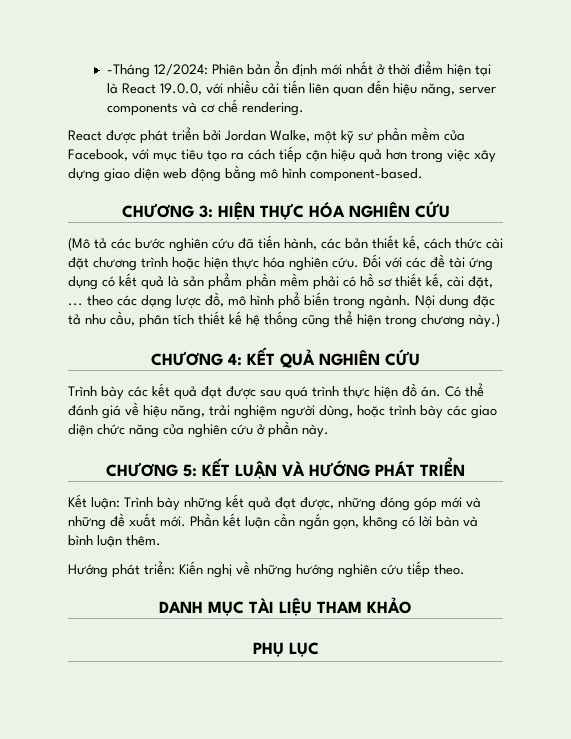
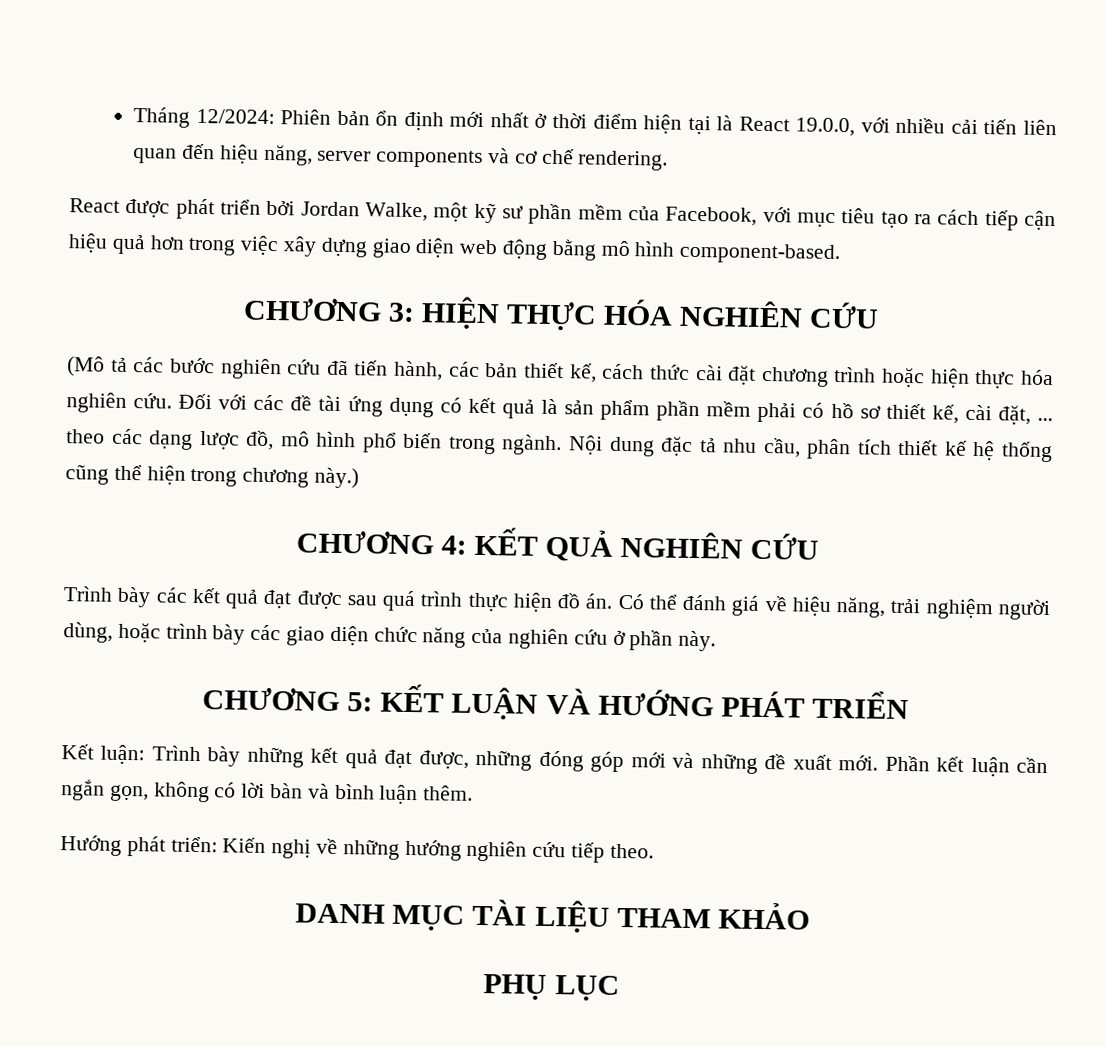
[107,64,151,78] -Tháng -> [133,107,191,128] Tháng

